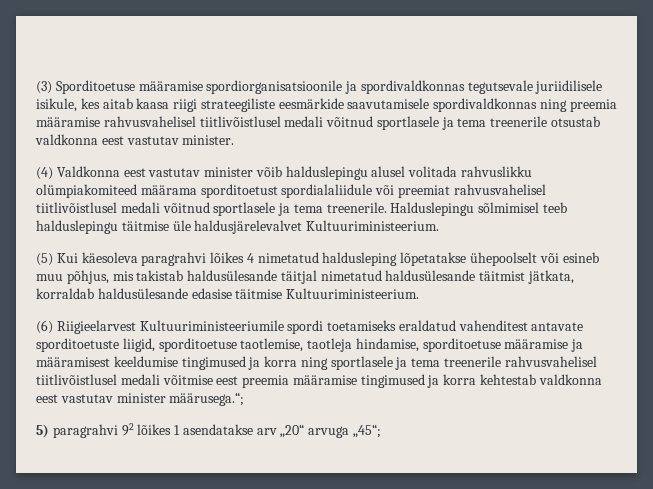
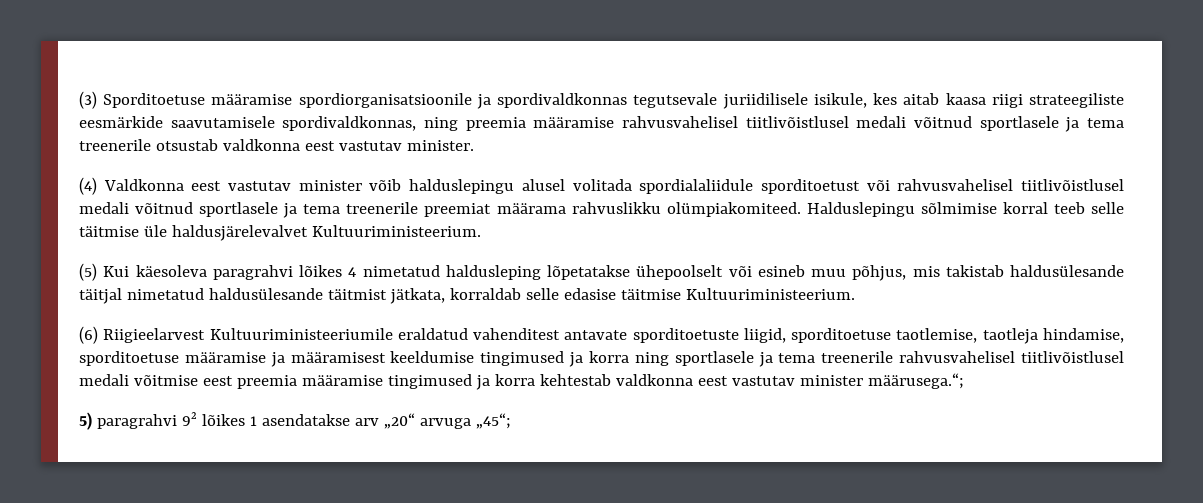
[433,98,538,112] spordivaldkonnas -> [282,116,417,131] spordivaldkonnas,
[461,166,533,177] [36,184,546,198] [36,202,568,216] [36,220,118,234] rahvuslikku olümpiakomiteed määrama sporditoetust spordialaliidule või preemiat rahvusvahelisel tiitlivõistlusel medali võitnud sportlasele ja tema treenerile. Halduslepingu sõlmimisel teeb halduslepingu -> [639,179,1124,194] [79,202,1124,218] spordialaliidule sporditoetust või rahvusvahelisel tiitlivõistlusel medali võitnud sportlasele ja tema treenerile preemiat määrama rahvuslikku olümpiakomiteed. Halduslepingu sõlmimise korral teeb selle
[97,288,188,299] haldusülesande -> [525,288,559,300] selle
[287,320,397,334] spordi toetamiseks -> (393, 334) none

